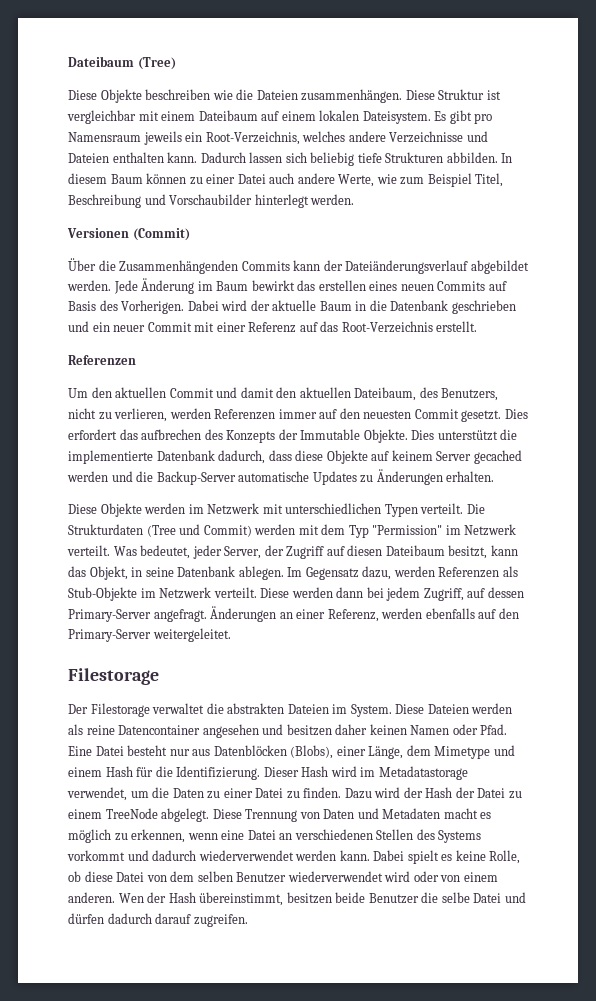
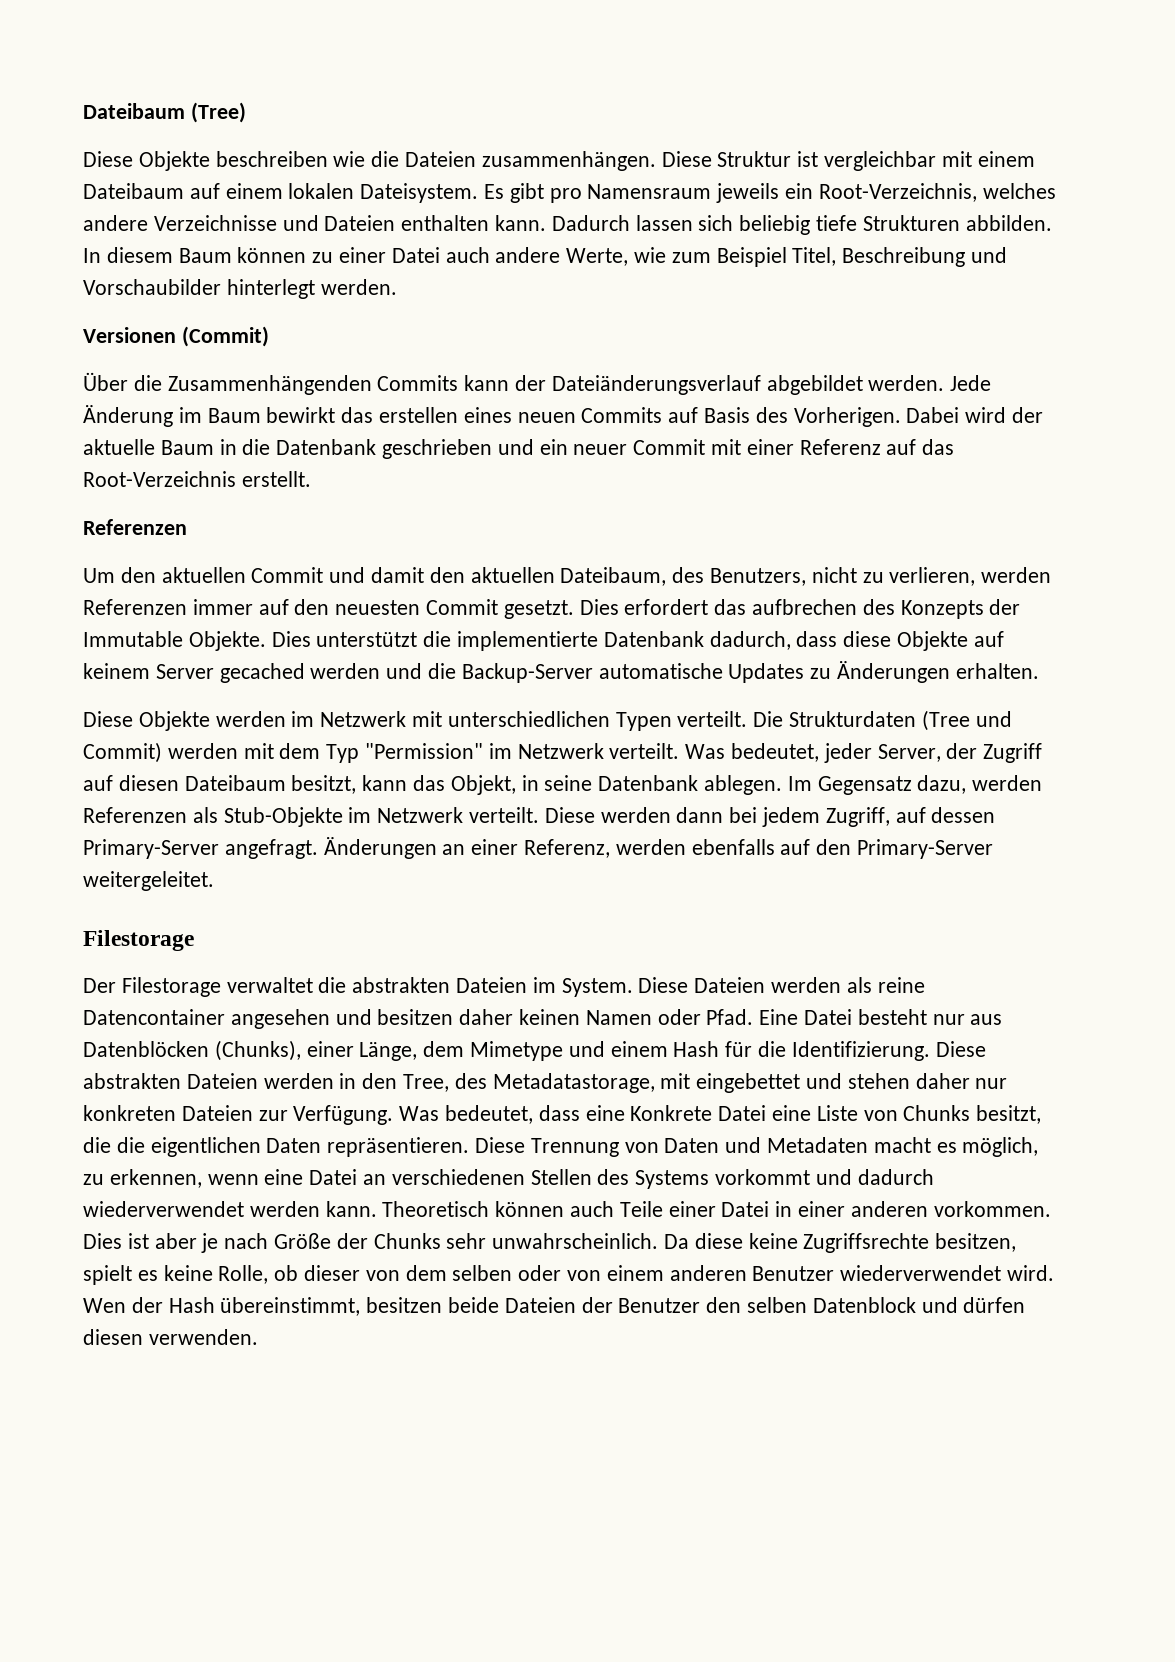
[290,745,334,759] (Blobs), -> [214,1040,301,1061] (Chunks),
[263,766,468,780] [67,787,522,801] [68,808,210,822] Dieser Hash wird im Metadatastorage verwendet, um die Daten zu einer Datei zu finden. Dazu wird der Hash der Datei zu einem TreeNode abgelegt. -> [935,1041,986,1057] [83,1073,1008,1093] [83,1105,1042,1125] [83,1137,470,1157] Diese abstrakten Dateien werden in den Tree, des Metadatastorage, mit eingebettet und stehen daher nur konkreten Dateien zur Verfügung. Was bedeutet, dass eine Konkrete Datei eine Liste von Chunks besitzt, die die eigentlichen Daten repräsentieren.
[68,829,111,843] möglich -> [962,1137,1039,1157] möglich,
[373,850,405,861] Dabei -> [382,1201,1051,1217] [83,1233,1017,1253] Theoretisch können auch Teile einer Datei in einer anderen vorkommen. Dies ist aber je nach Größe der Chunks sehr unwahrscheinlich. Da diese keine Zugriffsrechte besitzen,
[84,871,145,882] diese Datei -> [304,1265,361,1281] dieser
[236,871,498,883] [68,892,115,903] Benutzer wiederverwendet wird oder von einem anderen. -> [518,1265,1055,1281] oder von einem anderen Benutzer wiederverwendet wird.
[368,892,526,904] [68,913,248,927] Benutzer die selbe Datei und dürfen dadurch darauf zugreifen. -> [504,1297,1026,1313] [83,1329,258,1345] Dateien der Benutzer den selben Datenblock und dürfen diesen verwenden.

